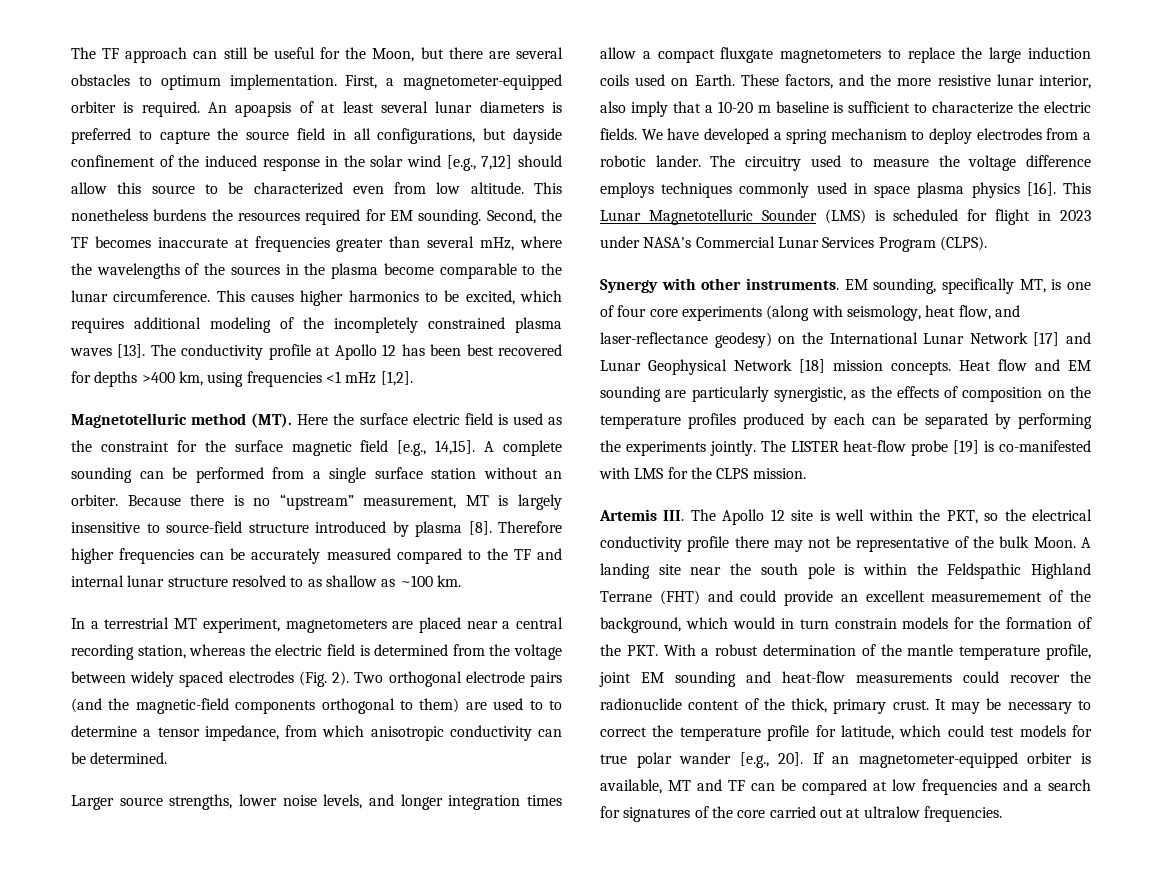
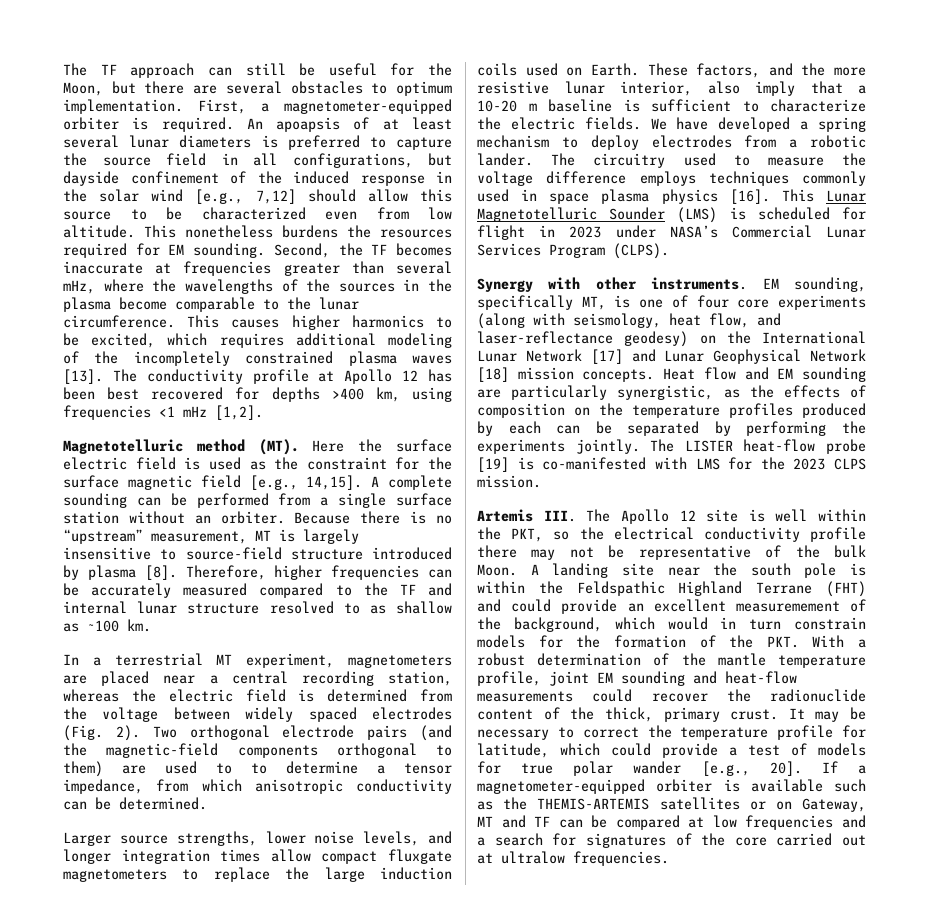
[498,521,562,533] Therefore -> [185,565,266,580] Therefore,
[642,51,651,59] a -> (311, 855) none
(712, 473) none -> [793,458,826,470] 2023
[990,727,1015,737] test -> [662,743,807,758] provide a test of
[832,752,1091,768] [600,779,662,794] an magnetometer-equipped orbiter is available, -> [858,765,866,774] [477,779,866,794] [477,797,866,812] a magnetometer-equipped orbiter is available such as the THEMIS-ARTEMIS satellites or on Gateway,

